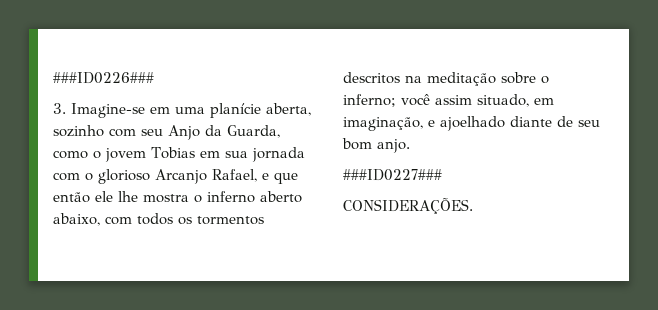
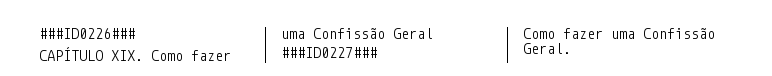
[53,103,311,118] [53,125,280,140] [53,147,305,162] [53,169,298,184] [53,191,302,203] [53,213,264,226] [343,72,549,86] [343,94,554,107] [343,116,600,131] [342,138,410,153] [343,169,442,181] [343,198,473,214] 3. Imagine-se em uma planície aberta, sozinho com seu Anjo da Guarda, como o jovem Tobias em sua jornada com o glorioso Arcanjo Rafael, e que então ele lhe mostra o inferno aberto abaixo, com todos os tormentos descritos na meditação sobre o inferno; você assim situado, em imaginação, e ajoelhado diante de seu bom anjo. // ###ID0227### // CONSIDERAÇÕES. -> [39,47,231,61] [281,28,433,39] [281,47,377,58] [523,28,715,39] [523,43,571,54] CAPÍTULO XIX. Como fazer uma Confissão Geral // ###ID0227### // Como fazer uma Confissão Geral.

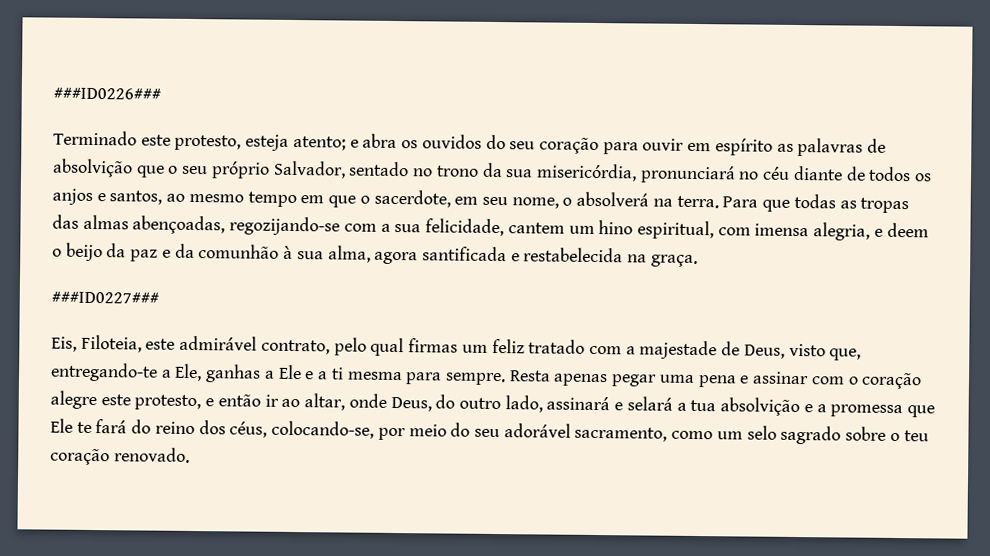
[39,47,231,61] [281,28,433,39] [281,47,377,58] [523,28,715,39] [523,43,571,54] CAPÍTULO XIX. Como fazer uma Confissão Geral // ###ID0227### // Como fazer uma Confissão Geral. -> [53,130,887,157] [52,158,933,184] [52,188,910,214] [52,214,929,241] [52,242,698,268] [51,291,159,304] [51,334,862,361] [50,362,923,390] [50,390,935,418] [50,418,929,445] [50,447,190,466] Terminado este protesto, esteja atento; e abra os ouvidos do seu coração para ouvir em espírito as palavras de absolvição que o seu próprio Salvador, sentado no trono da sua misericórdia, pronunciará no céu diante de todos os anjos e santos, ao mesmo tempo em que o sacerdote, em seu nome, o absolverá na terra. Para que todas as tropas das almas abençoadas, regozijando-se com a sua felicidade, cantem um hino espiritual, com imensa alegria, e deem o beijo da paz e da comunhão à sua alma, agora santificada e restabelecida na graça. // ###ID0227### // Eis, Filoteia, este admirável contrato, pelo qual firmas um feliz tratado com a majestade de Deus, visto que, entregando-te a Ele, ganhas a Ele e a ti mesma para sempre. Resta apenas pegar uma pena e assinar com o coração alegre este protesto, e então ir ao altar, onde Deus, do outro lado, assinará e selará a tua absolvição e a promessa que Ele te fará do reino dos céus, colocando-se, por meio do seu adorável sacramento, como um selo sagrado sobre o teu coração renovado.

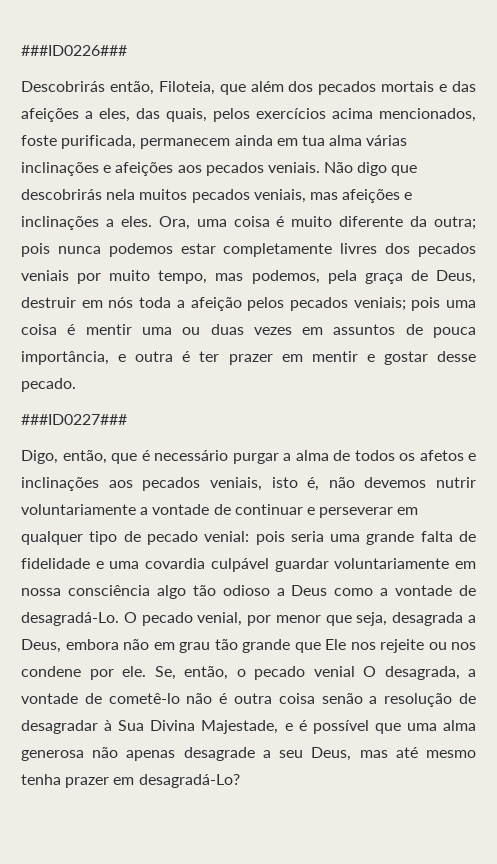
[53,130,887,157] [52,158,933,184] [52,188,910,214] [52,214,929,241] [52,242,698,268] [51,291,159,304] [51,334,862,361] [50,362,923,390] [50,390,935,418] [50,418,929,445] [50,447,190,466] Terminado este protesto, esteja atento; e abra os ouvidos do seu coração para ouvir em espírito as palavras de absolvição que o seu próprio Salvador, sentado no trono da sua misericórdia, pronunciará no céu diante de todos os anjos e santos, ao mesmo tempo em que o sacerdote, em seu nome, o absolverá na terra. Para que todas as tropas das almas abençoadas, regozijando-se com a sua felicidade, cantem um hino espiritual, com imensa alegria, e deem o beijo da paz e da comunhão à sua alma, agora santificada e restabelecida na graça. // ###ID0227### // Eis, Filoteia, este admirável contrato, pelo qual firmas um feliz tratado com a majestade de Deus, visto que, entregando-te a Ele, ganhas a Ele e a ti mesma para sempre. Resta apenas pegar uma pena e assinar com o coração alegre este protesto, e então ir ao altar, onde Deus, do outro lado, assinará e selará a tua absolvição e a promessa que Ele te fará do reino dos céus, colocando-se, por meio do seu adorável sacramento, como um selo sagrado sobre o teu coração renovado. -> [21,81,477,95] [21,108,476,122] [21,135,408,149] [21,162,418,176] [21,189,413,203] [21,216,476,230] [21,243,476,257] [21,270,476,284] [21,297,476,311] [21,324,477,338] [21,351,477,365] [21,378,76,392] [21,414,127,425] [21,450,476,464] [21,477,476,491] [21,504,419,518] [21,531,477,545] [21,558,476,572] [21,585,476,599] [21,612,476,626] [21,639,476,653] [21,666,476,680] [21,693,477,707] [21,720,477,734] [21,747,477,761] [21,774,240,788] Descobrirás então, Filoteia, que além dos pecados mortais e das afeições a eles, das quais, pelos exercícios acima mencionados, foste purificada, permanecem ainda em tua alma várias inclinações e afeições aos pecados veniais. Não digo que descobrirás nela muitos pecados veniais, mas afeições e inclinações a eles. Ora, uma coisa é muito diferente da outra; pois nunca podemos estar completamente livres dos pecados veniais por muito tempo, mas podemos, pela graça de Deus, destruir em nós toda a afeição pelos pecados veniais; pois uma coisa é mentir uma ou duas vezes em assuntos de pouca importância, e outra é ter prazer em mentir e gostar desse pecado. // ###ID0227### // Digo, então, que é necessário purgar a alma de todos os afetos e inclinações aos pecados veniais, isto é, não devemos nutrir voluntariamente a vontade de continuar e perseverar em qualquer tipo de pecado venial: pois seria uma grande falta de fidelidade e uma covardia culpável guardar voluntariamente em nossa consciência algo tão odioso a Deus como a vontade de desagradá-Lo. O pecado venial, por menor que seja, desagrada a Deus, embora não em grau tão grande que Ele nos rejeite ou nos condene por ele. Se, então, o pecado venial O desagrada, a vontade de cometê-lo não é outra coisa senão a resolução de desagradar à Sua Divina Majestade, e é possível que uma alma generosa não apenas desagrade a seu Deus, mas até mesmo tenha prazer em desagradá-Lo?

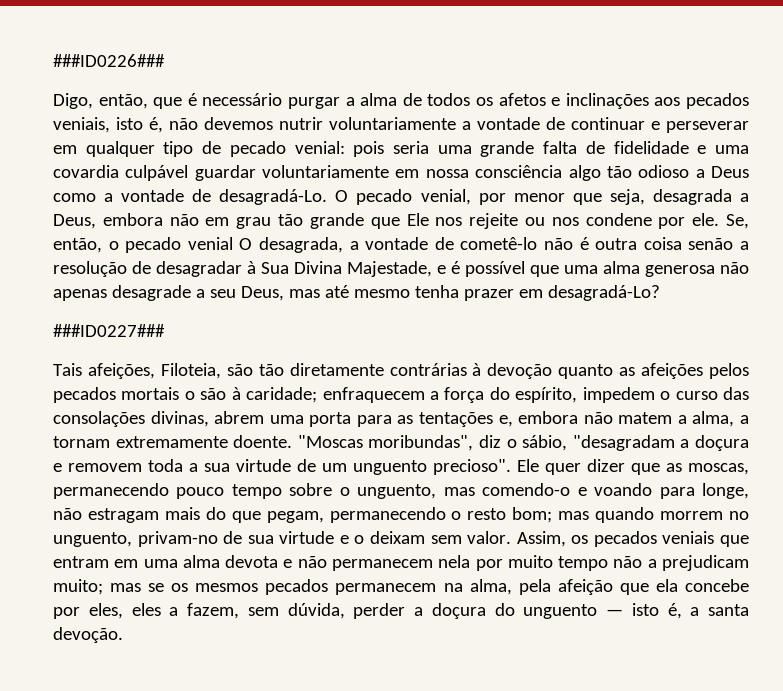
[21,81,477,95] [21,108,476,122] [21,135,408,149] [21,162,418,176] [21,189,413,203] [21,216,476,230] [21,243,476,257] [21,270,476,284] [21,297,476,311] [21,324,477,338] [21,351,477,365] [21,378,76,392] [21,414,127,425] // Descobrirás então, Filoteia, que além dos pecados mortais e das afeições a eles, das quais, pelos exercícios acima mencionados, foste purificada, permanecem ainda em tua alma várias inclinações e afeições aos pecados veniais. Não digo que descobrirás nela muitos pecados veniais, mas afeições e inclinações a eles. Ora, uma coisa é muito diferente da outra; pois nunca podemos estar completamente livres dos pecados veniais por muito tempo, mas podemos, pela graça de Deus, destruir em nós toda a afeição pelos pecados veniais; pois uma coisa é mentir uma ou duas vezes em assuntos de pouca importância, e outra é ter prazer em mentir e gostar desse pecado. // ###ID0227### -> (165, 60) none
(240, 781) none -> [53,324,165,337] [53,363,749,379] [53,387,750,403] [53,411,749,427] [53,435,750,451] [53,459,749,475] [53,483,750,499] [53,507,749,523] [53,531,749,547] [53,555,750,571] [53,579,750,595] [53,603,749,619] [53,627,123,643] // ###ID0227### // Tais afeições, Filoteia, são tão diretamente contrárias à devoção quanto as afeições pelos pecados mortais o são à caridade; enfraquecem a força do espírito, impedem o curso das consolações divinas, abrem uma porta para as tentações e, embora não matem a alma, a tornam extremamente doente. "Moscas moribundas", diz o sábio, "desagradam a doçura e removem toda a sua virtude de um unguento precioso". Ele quer dizer que as moscas, permanecendo pouco tempo sobre o unguento, mas comendo-o e voando para longe, não estragam mais do que pegam, permanecendo o resto bom; mas quando morrem no unguento, privam-no de sua virtude e o deixam sem valor. Assim, os pecados veniais que entram em uma alma devota e não permanecem nela por muito tempo não a prejudicam muito; mas se os mesmos pecados permanecem na alma, pela afeição que ela concebe por eles, eles a fazem, sem dúvida, perder a doçura do unguento — isto é, a santa devoção.

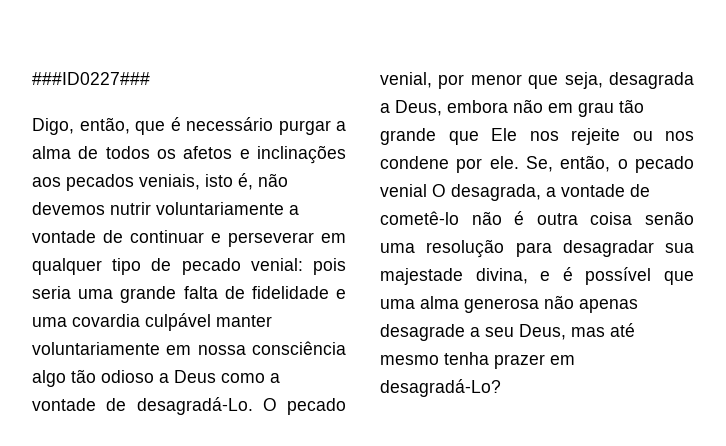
[53,54,165,67] ###ID0226### -> [32,72,150,85] ###ID0227###
[194,165,256,181] guardar -> [216,315,272,327] manter
[740,241,750,250] [53,261,432,277] a resolução de desagradar à Sua Divina Majestade, -> [380,239,694,258] [380,268,528,285] uma resolução para desagradar sua majestade divina,
[53,324,165,337] [53,363,749,379] [53,387,750,403] [53,411,749,427] [53,435,750,451] [53,459,749,475] [53,483,750,499] [53,507,749,523] [53,531,749,547] [53,555,750,571] [53,579,750,595] [53,603,749,619] [53,627,123,643] // ###ID0227### // Tais afeições, Filoteia, são tão diretamente contrárias à devoção quanto as afeições pelos pecados mortais o são à caridade; enfraquecem a força do espírito, impedem o curso das consolações divinas, abrem uma porta para as tentações e, embora não matem a alma, a tornam extremamente doente. "Moscas moribundas", diz o sábio, "desagradam a doçura e removem toda a sua virtude de um unguento precioso". Ele quer dizer que as moscas, permanecendo pouco tempo sobre o unguento, mas comendo-o e voando para longe, não estragam mais do que pegam, permanecendo o resto bom; mas quando morrem no unguento, privam-no de sua virtude e o deixam sem valor. Assim, os pecados veniais que entram em uma alma devota e não permanecem nela por muito tempo não a prejudicam muito; mas se os mesmos pecados permanecem na alma, pela afeição que ela concebe por eles, eles a fazem, sem dúvida, perder a doçura do unguento — isto é, a santa devoção. -> (501, 388) none

